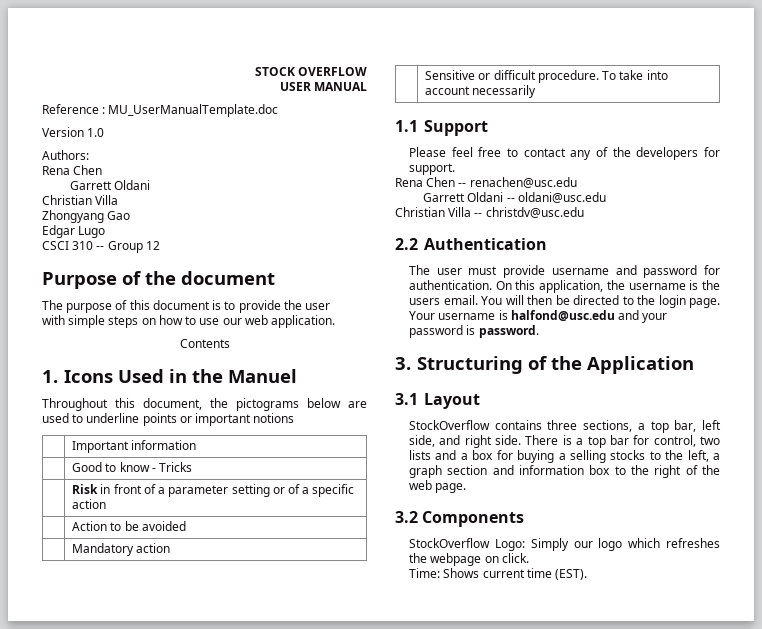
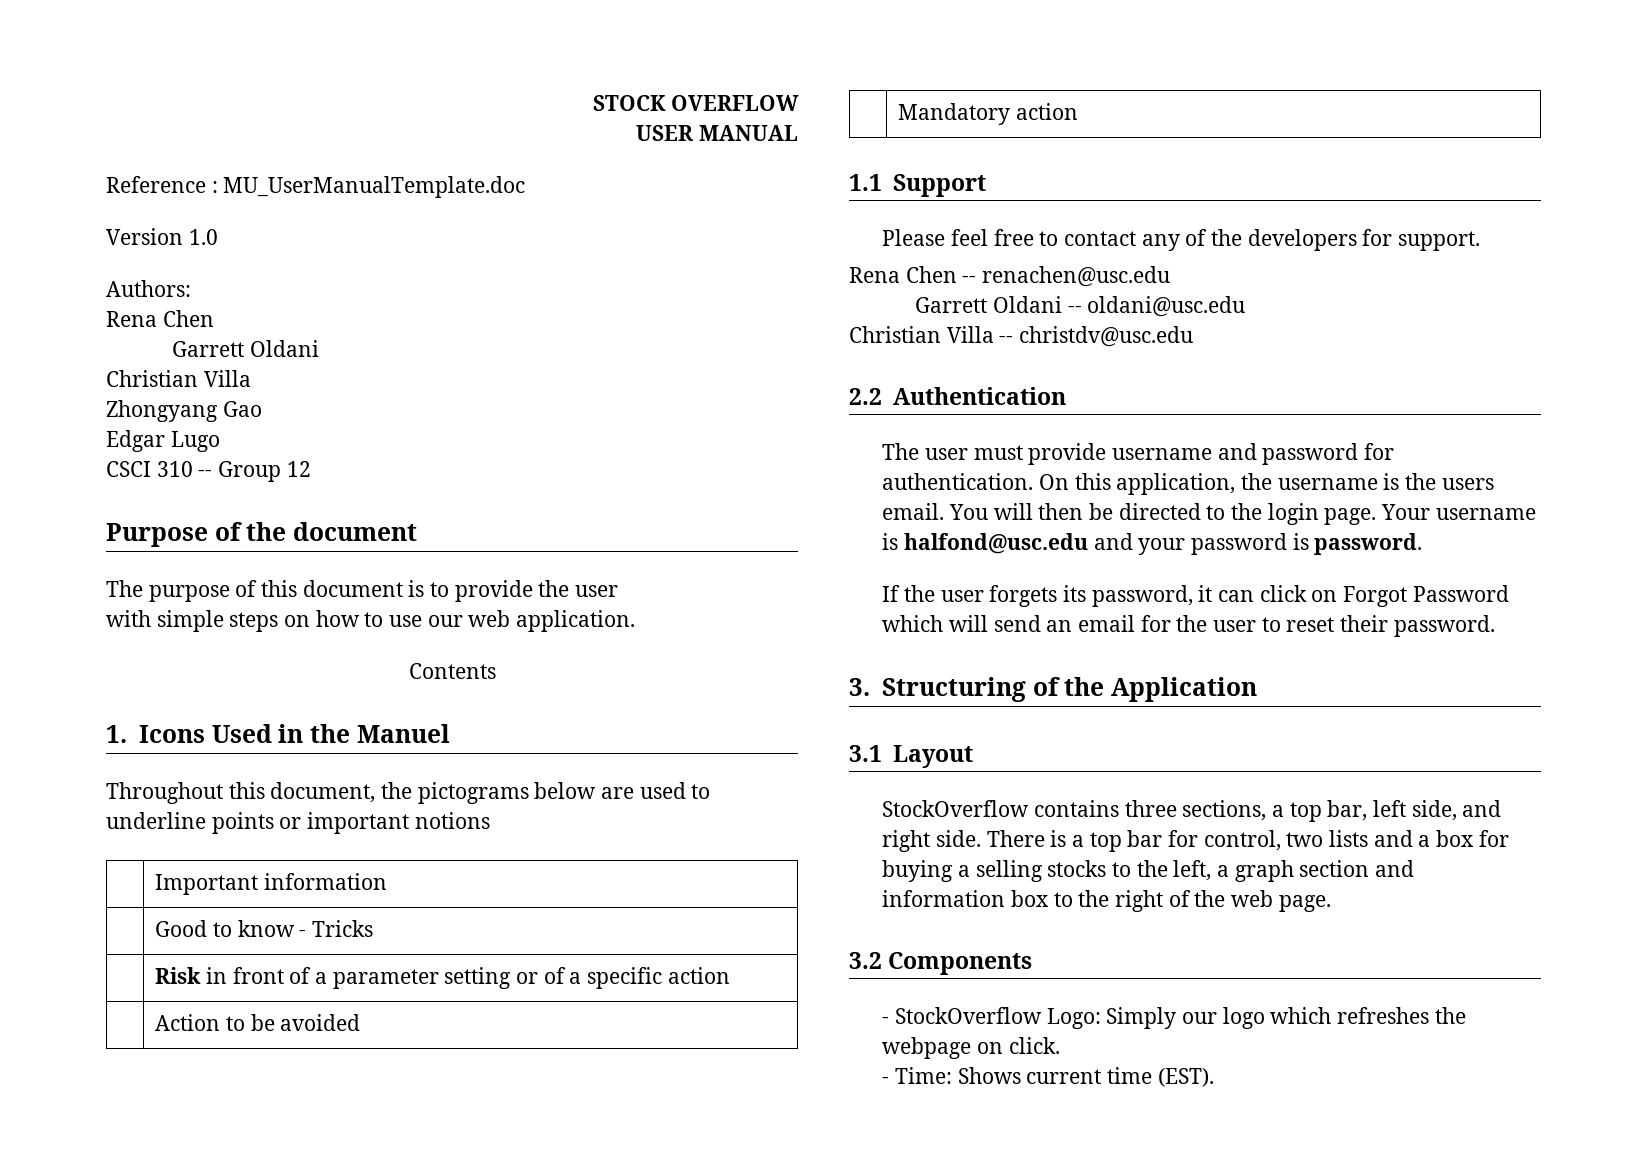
[425,70,668,83] [425,85,537,98] // | Sensitive or difficult procedure. To take into account necessarily -> (1078, 111) none
(539, 331) none -> [882,585,1509,607] [882,615,1495,637] // If the user forgets its password, it can click on Forgot Password which will send an email for the user to reset their password.
(525, 519) none -> [882,1017,890,1024] -
(529, 558) none -> [882,1077,890,1084] -

